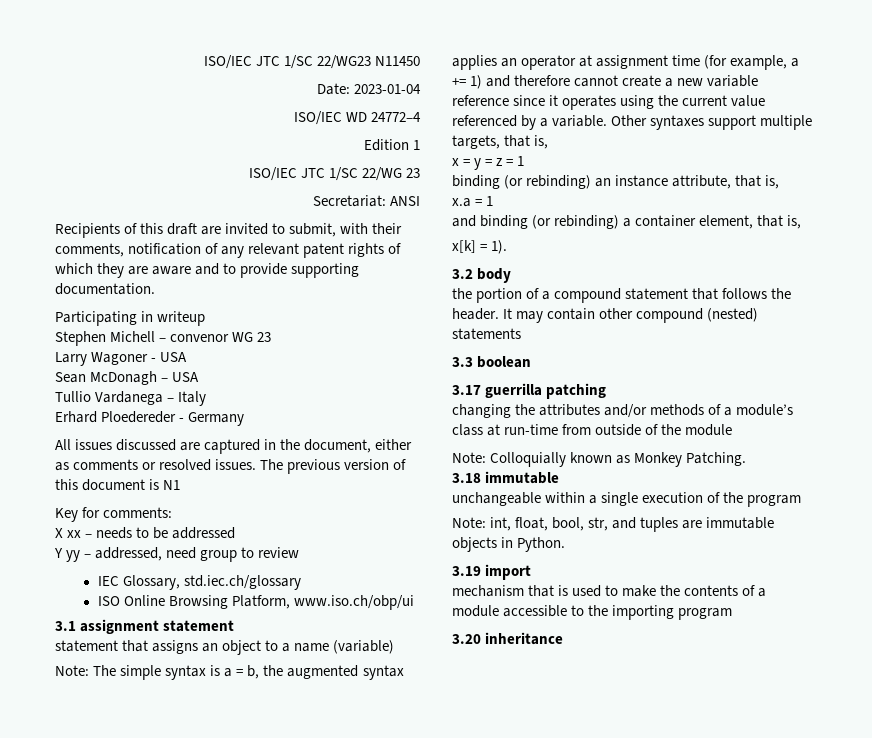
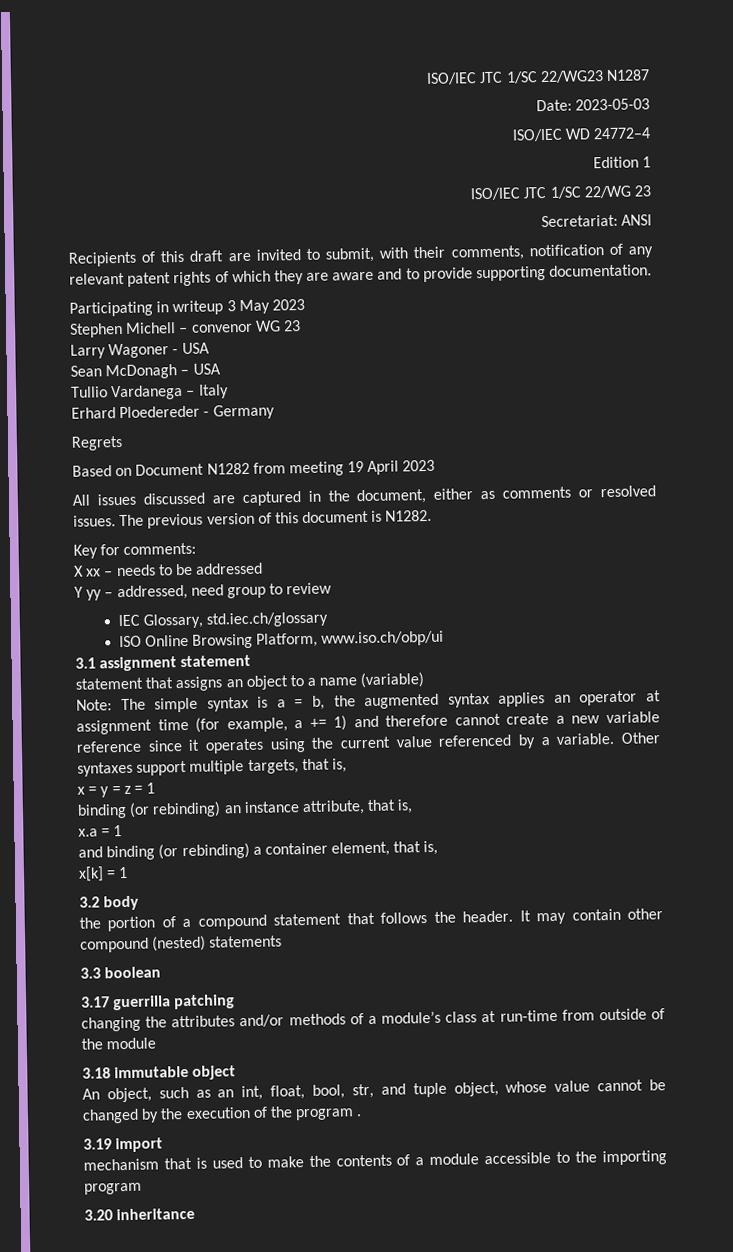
[375,56,421,66] N11450 -> [606,69,650,81] N1287
[354,84,421,94] 2023-01-04 -> [575,98,650,111] 2023-05-03
(206, 318) none -> [226,298,305,315] 3 May 2023
(245, 419) none -> [71,435,123,451] [72,459,436,477] // Regrets // Based on Document N1282 from meeting 19 April 2023
[163,480,181,490] N1 -> [385,509,433,522] N1282.
[491,240,508,254] 1). -> [118,866,129,879] 1
[452,452,747,467] [452,471,560,484] [452,492,802,507] [452,517,486,528] Note: Colloquially known as Monkey Patching. // 3.18 immutable // unchangeable within a single execution of the program // Note: -> [82,1065,237,1080] [82,1086,235,1103] 3.18 immutable object // An object, such as an
[640,517,775,532] [452,537,566,552] tuples are immutable objects in Python. -> [412,1079,666,1098] [82,1106,363,1124] tuple object, whose value cannot be changed by the execution of the program .

